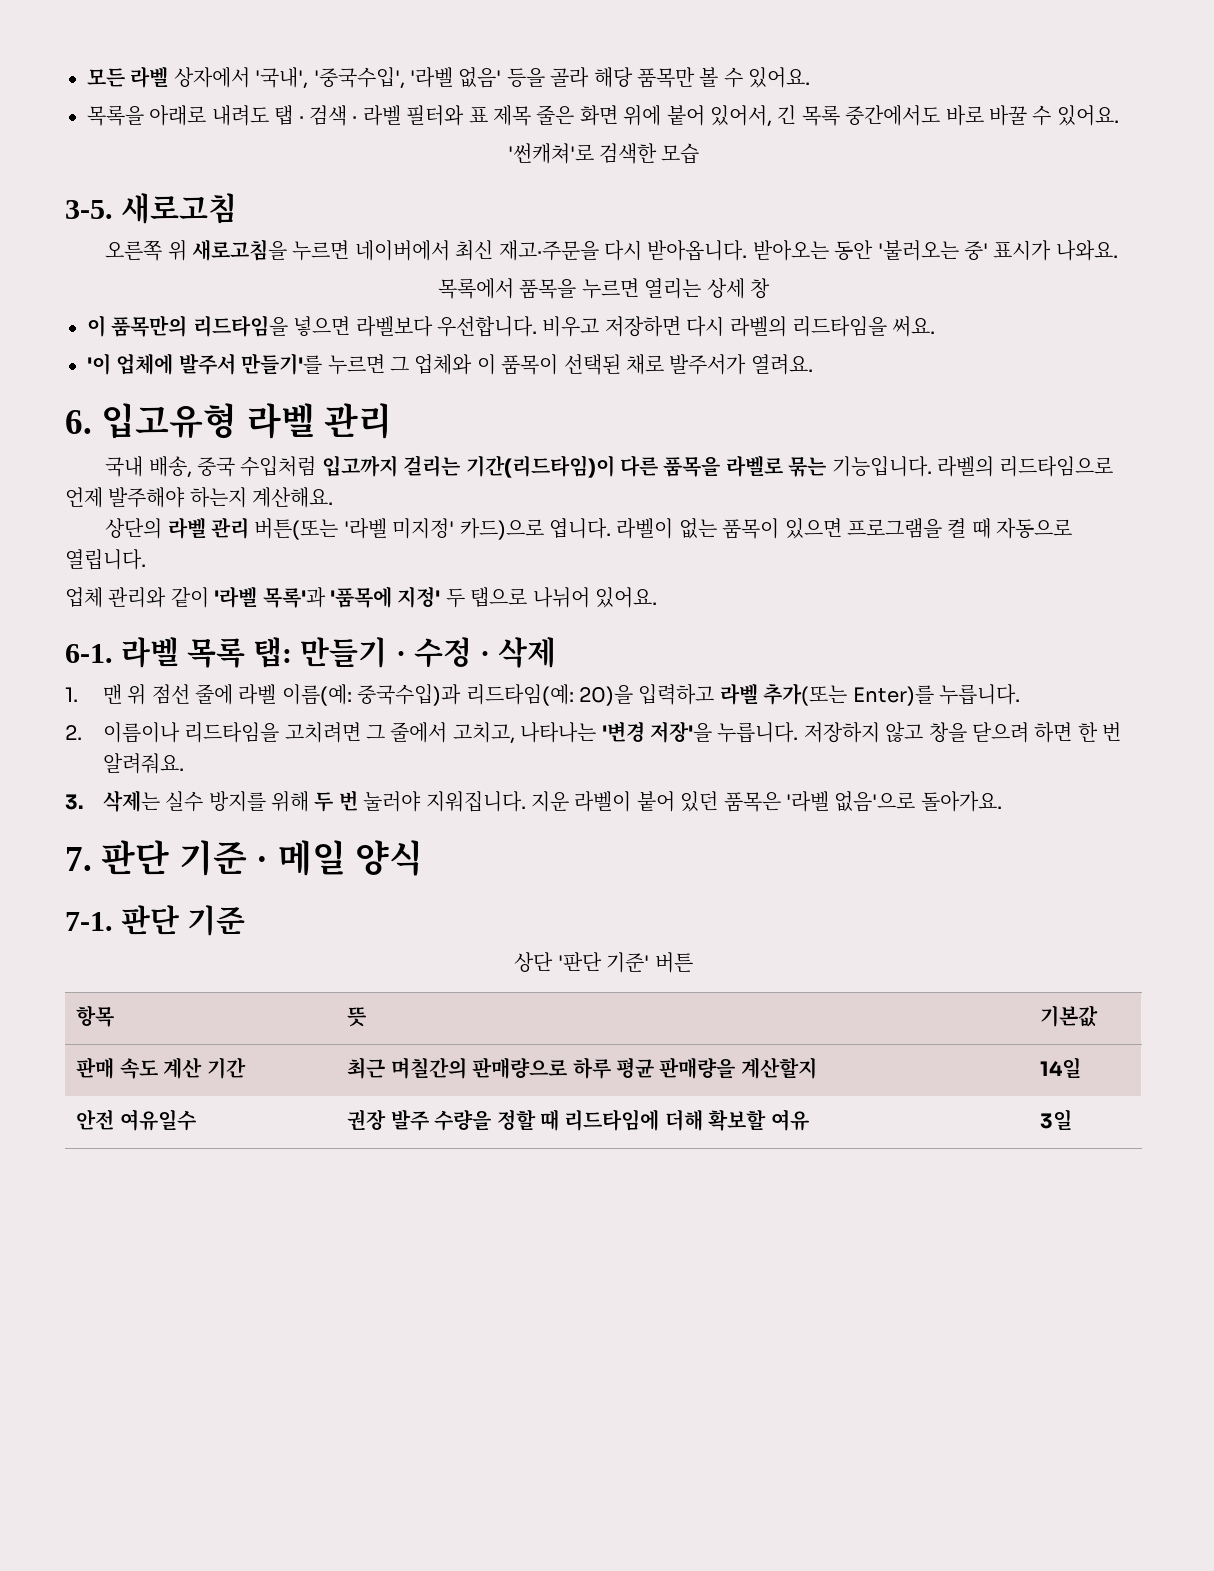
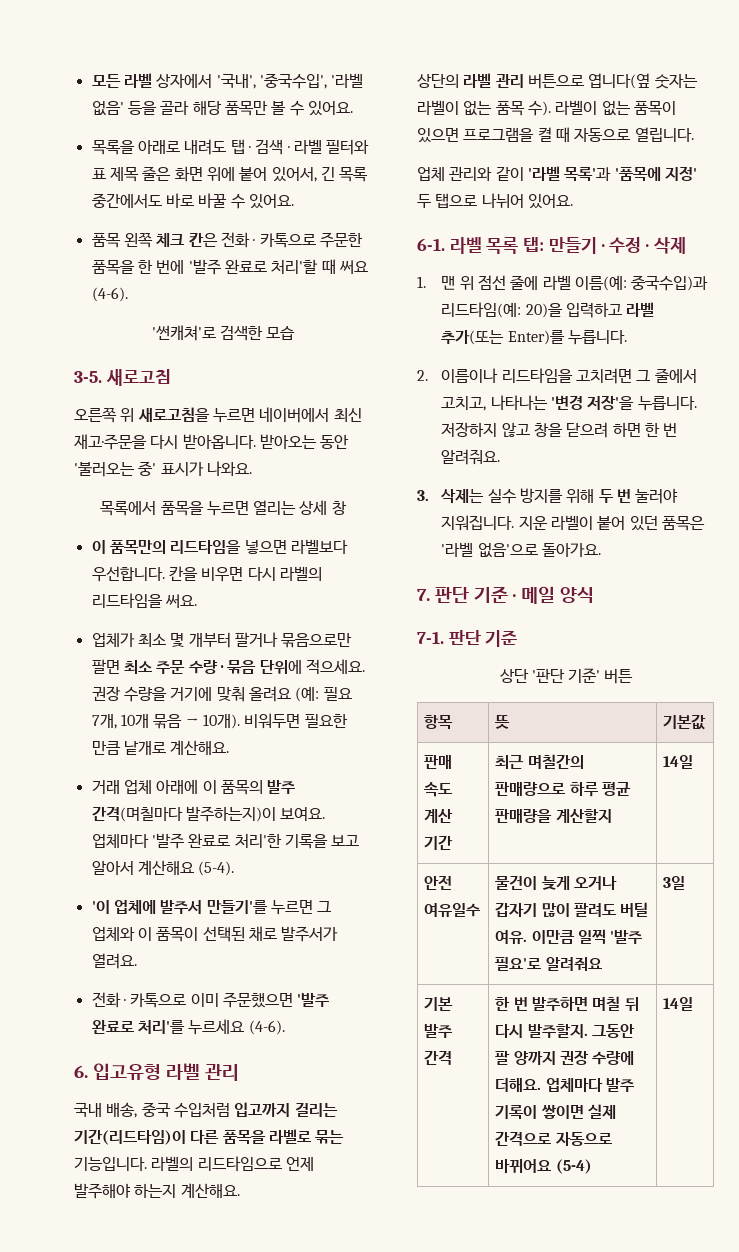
(1119, 115) none -> [91,232,363,248] [91,259,368,275] [91,287,128,302] // 품목 왼쪽 체크 칸은 전화 · 카톡으로 주문한 품목을 한 번에 '발주 완료로 처리'할 때 써요 (4-6).
[542,316,681,337] 비우고 저장하면 -> [168,566,244,582] 칸을 비우면
(936, 326) none -> [91,632,353,648] [91,659,365,675] [91,686,352,702] [91,713,348,729] [91,740,230,755] [91,780,296,795] [91,806,326,822] [91,833,360,849] [91,860,235,876] // 업체가 최소 몇 개부터 팔거나 묶음으로만 팔면 최소 주문 수량 · 묶음 단위에 적으세요. 권장 수량을 거기에 맞춰 올려요 (예: 필요 7개, 10개 묶음 → 10개). 비워두면 필요한 만큼 낱개로 계산해요. // 거래 업체 아래에 이 품목의 발주 간격(며칠마다 발주하는지)이 보여요. 업체마다 '발주 완료로 처리'한 기록을 보고 알아서 계산해요 (5-4).
(813, 364) none -> [91,992,330,1008] [91,1019,285,1035] // 전화 · 카톡으로 이미 주문했으면 '발주 완료로 처리'를 누르세요 (4-6).
[254,518,611,540] 버튼(또는 '라벨 미지정' 카드)으로 엽니다. -> [527,73,698,89] [417,100,551,116] 버튼으로 엽니다(옆 숫자는 라벨이 없는 품목 수).
[347,1109,809,1131] [1040,1109,1073,1130] 권장 발주 수량을 정할 때 리드타임에 더해 확보할 여유 | 3일 -> [495,875,617,890] [495,902,649,917] [495,929,643,944] [495,957,602,971] [663,876,686,890] [424,997,454,1011] [424,1024,453,1038] [424,1050,453,1065] [495,996,639,1011] [495,1024,635,1038] [495,1050,635,1065] [495,1078,634,1092] [495,1104,616,1119] [495,1131,612,1146] [495,1159,592,1174] [663,997,694,1011] 물건이 늦게 오거나 갑자기 많이 팔려도 버틸 여유. 이만큼 일찍 '발주 필요'로 알려줘요 | 3일 // 기본 발주 간격 | 한 번 발주하면 며칠 뒤 다시 발주할지. 그동안 팔 양까지 권장 수량에 더해요. 업체마다 발주 기록이 쌓이면 실제 간격으로 자동으로 바뀌어요 (5-4) | 14일

